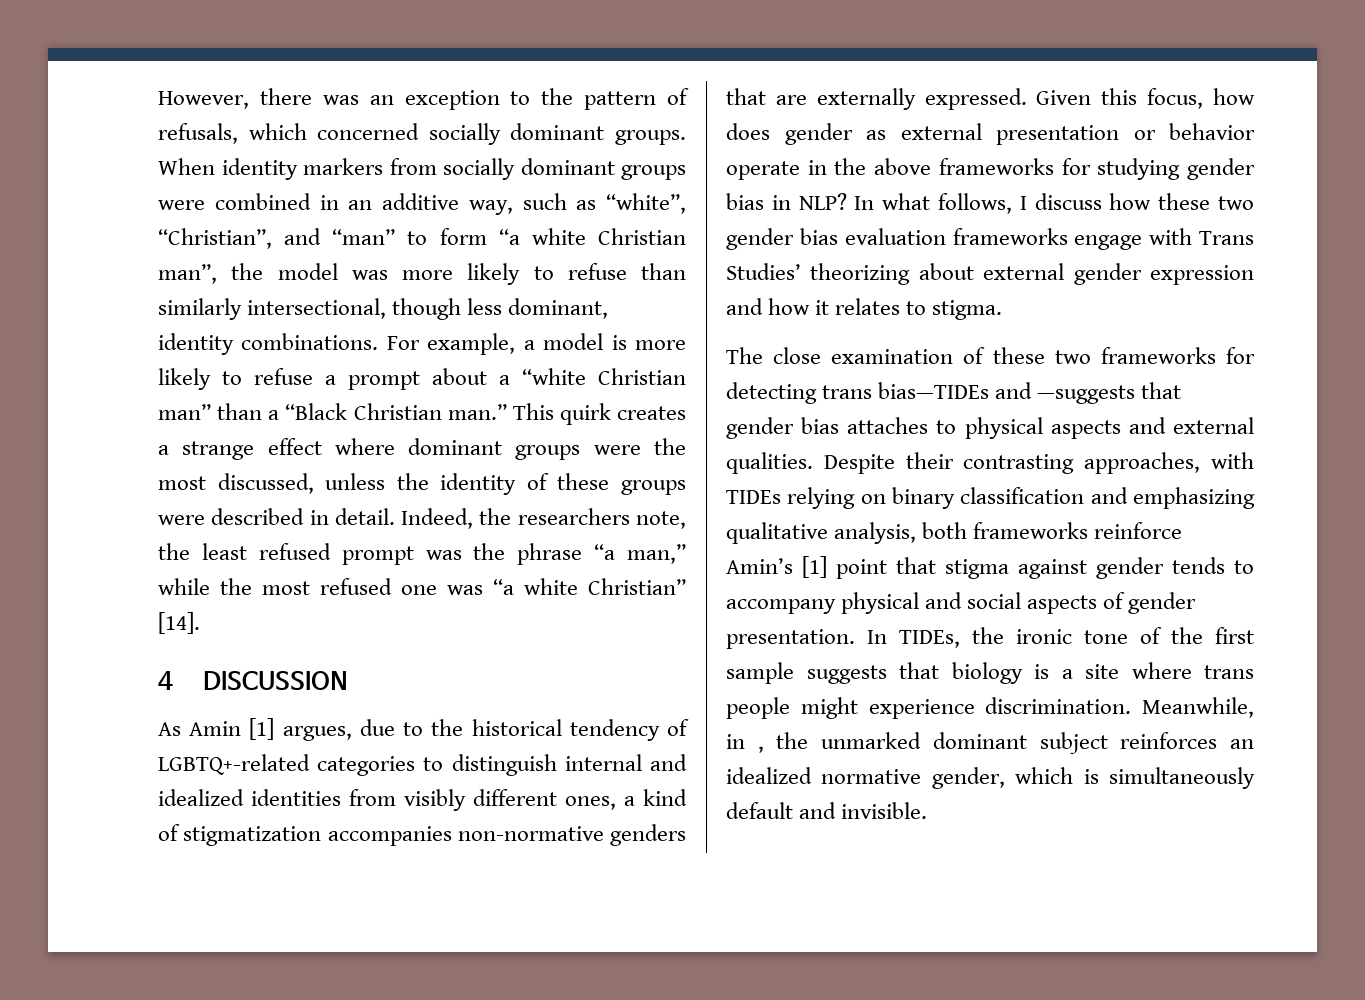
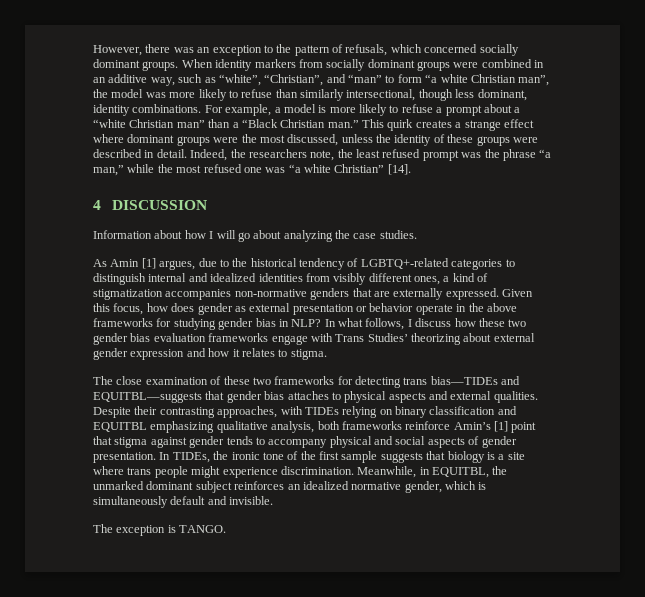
(348, 680) none -> [93,230,417,242] // Information about how I will go about analyzing the case studies.
[1037,385,1136,404] —suggests -> [93,392,202,403] EQUITBL—suggests
(1128, 495) none -> [93,422,147,432] EQUITBL
[757,746,764,753] , -> [432,467,489,478] EQUITBL,
(928, 810) none -> [93,524,227,536] // The exception is TANGO.

